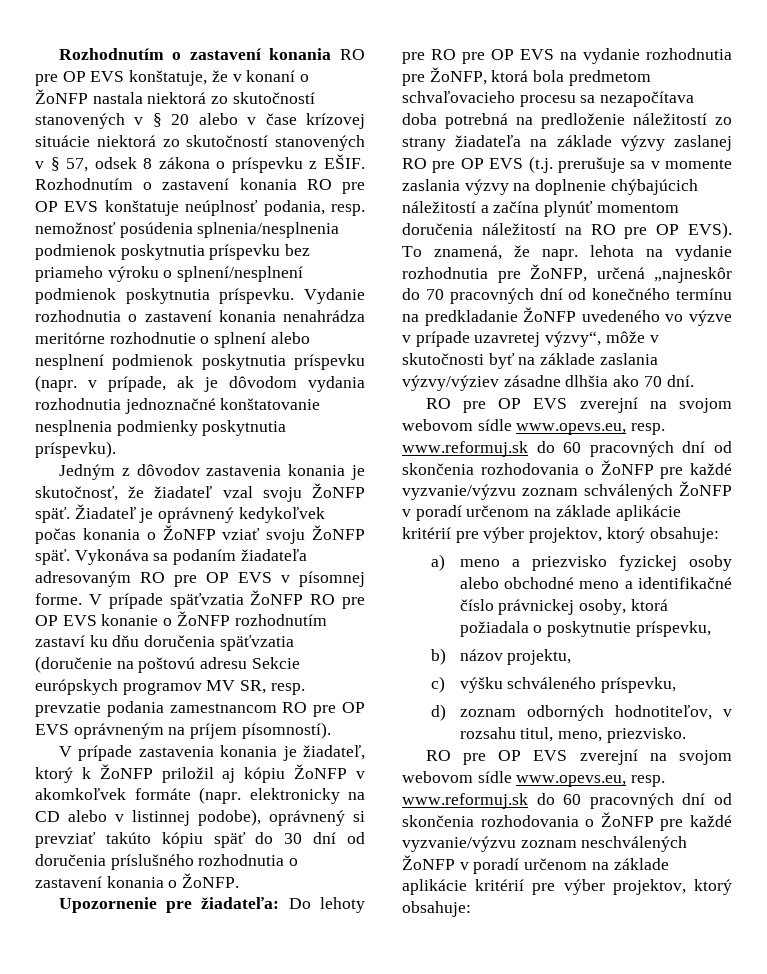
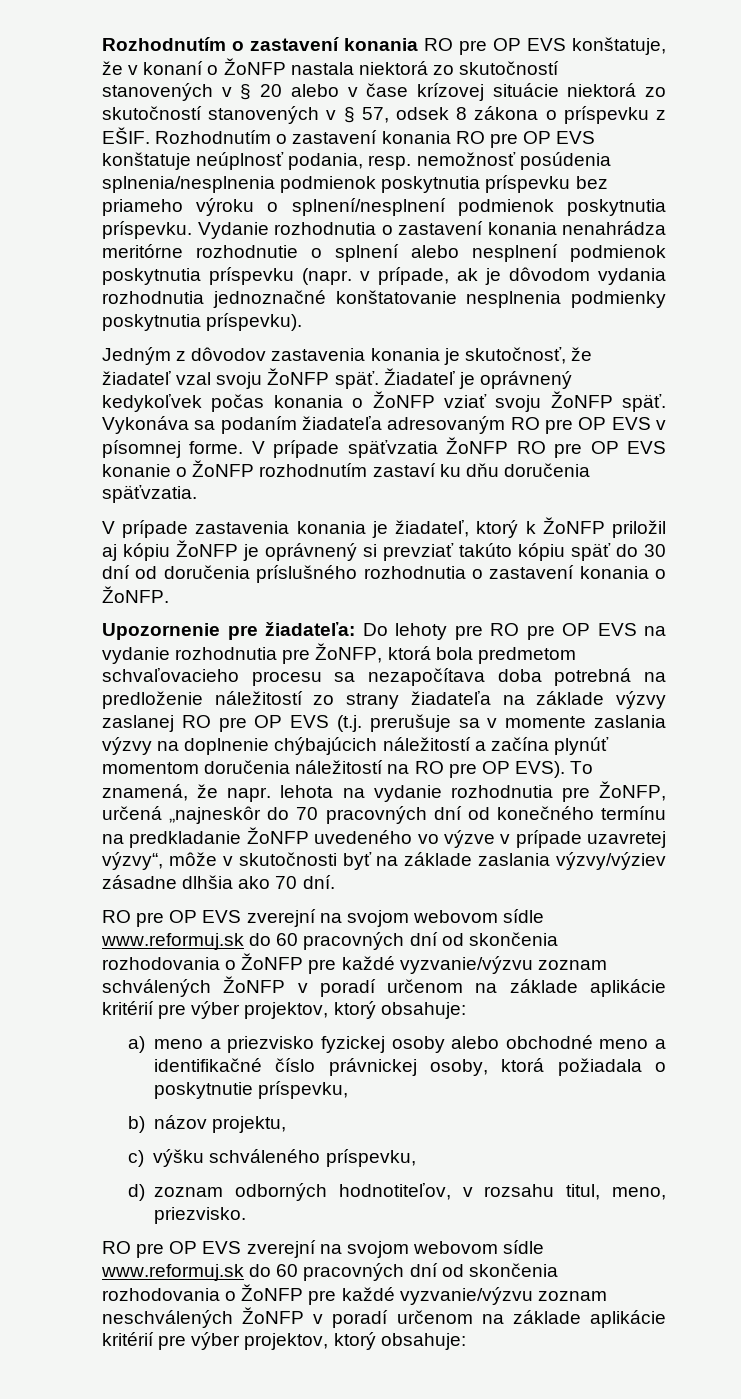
[219,635,294,651] [35,656,300,673] [35,679,305,695] [35,701,366,717] [35,722,331,739] späťvzatia (doručenie na poštovú adresu Sekcie európskych programov MV SR, resp. prevzatie podania zamestnancom RO pre OP EVS oprávneným na príjem písomností). -> [102,485,197,503] späťvzatia.
[356,771,365,779] [35,787,365,804] [35,809,261,826] v akomkoľvek formáte (napr. elektronicky na CD alebo v listinnej podobe), -> [243,544,259,561] je
[516,423,666,435] www.opevs.eu, resp. -> (545, 916) none
[516,775,666,787] www.opevs.eu, resp. -> (545, 1247) none

